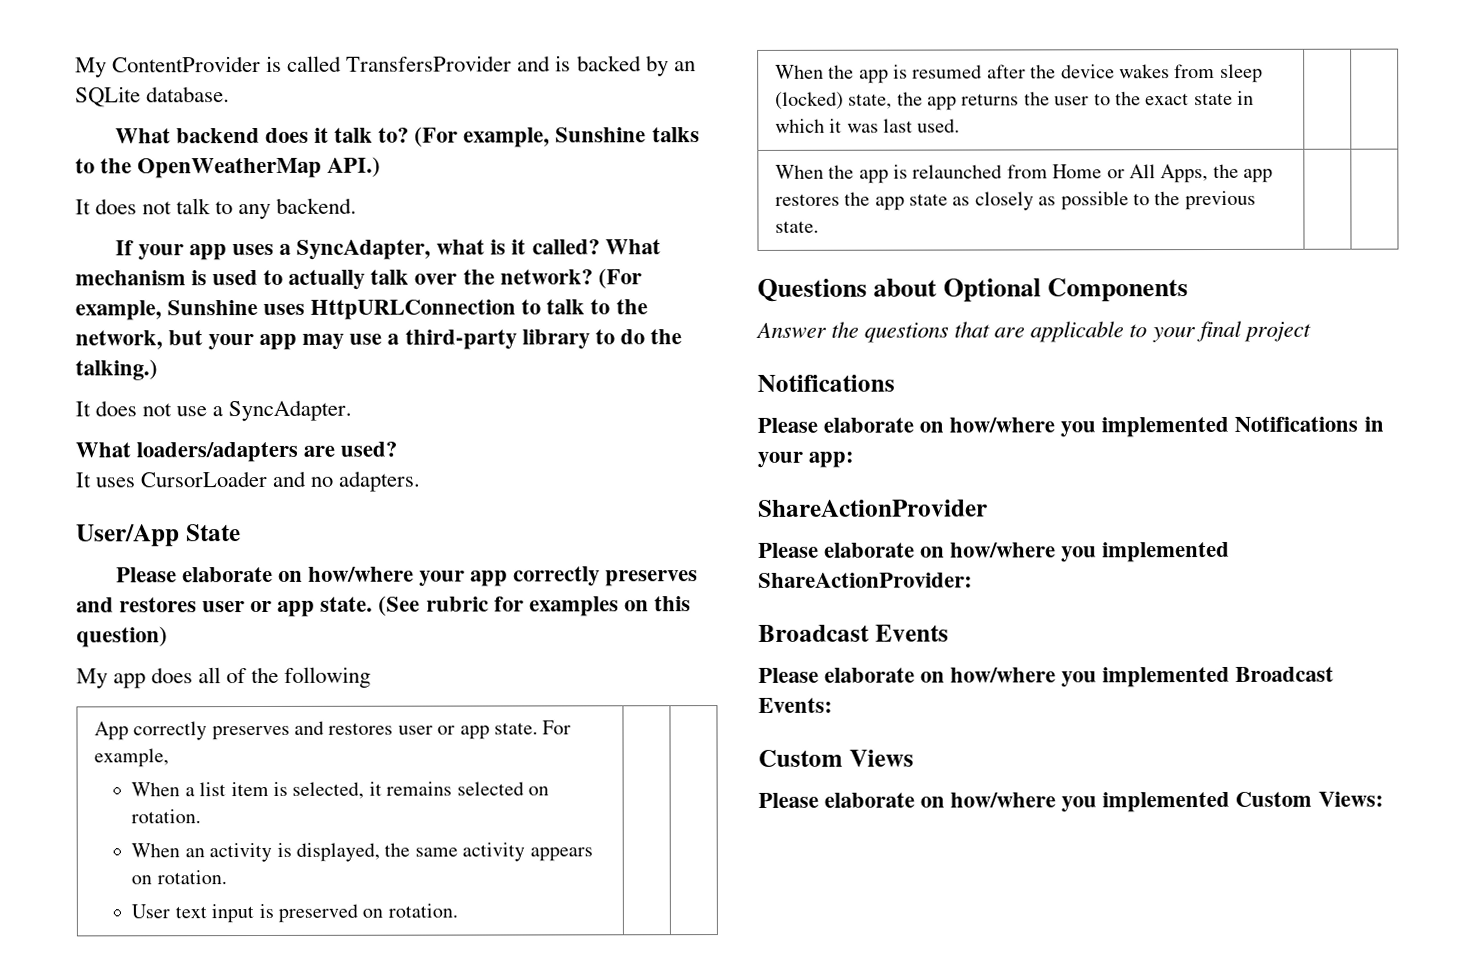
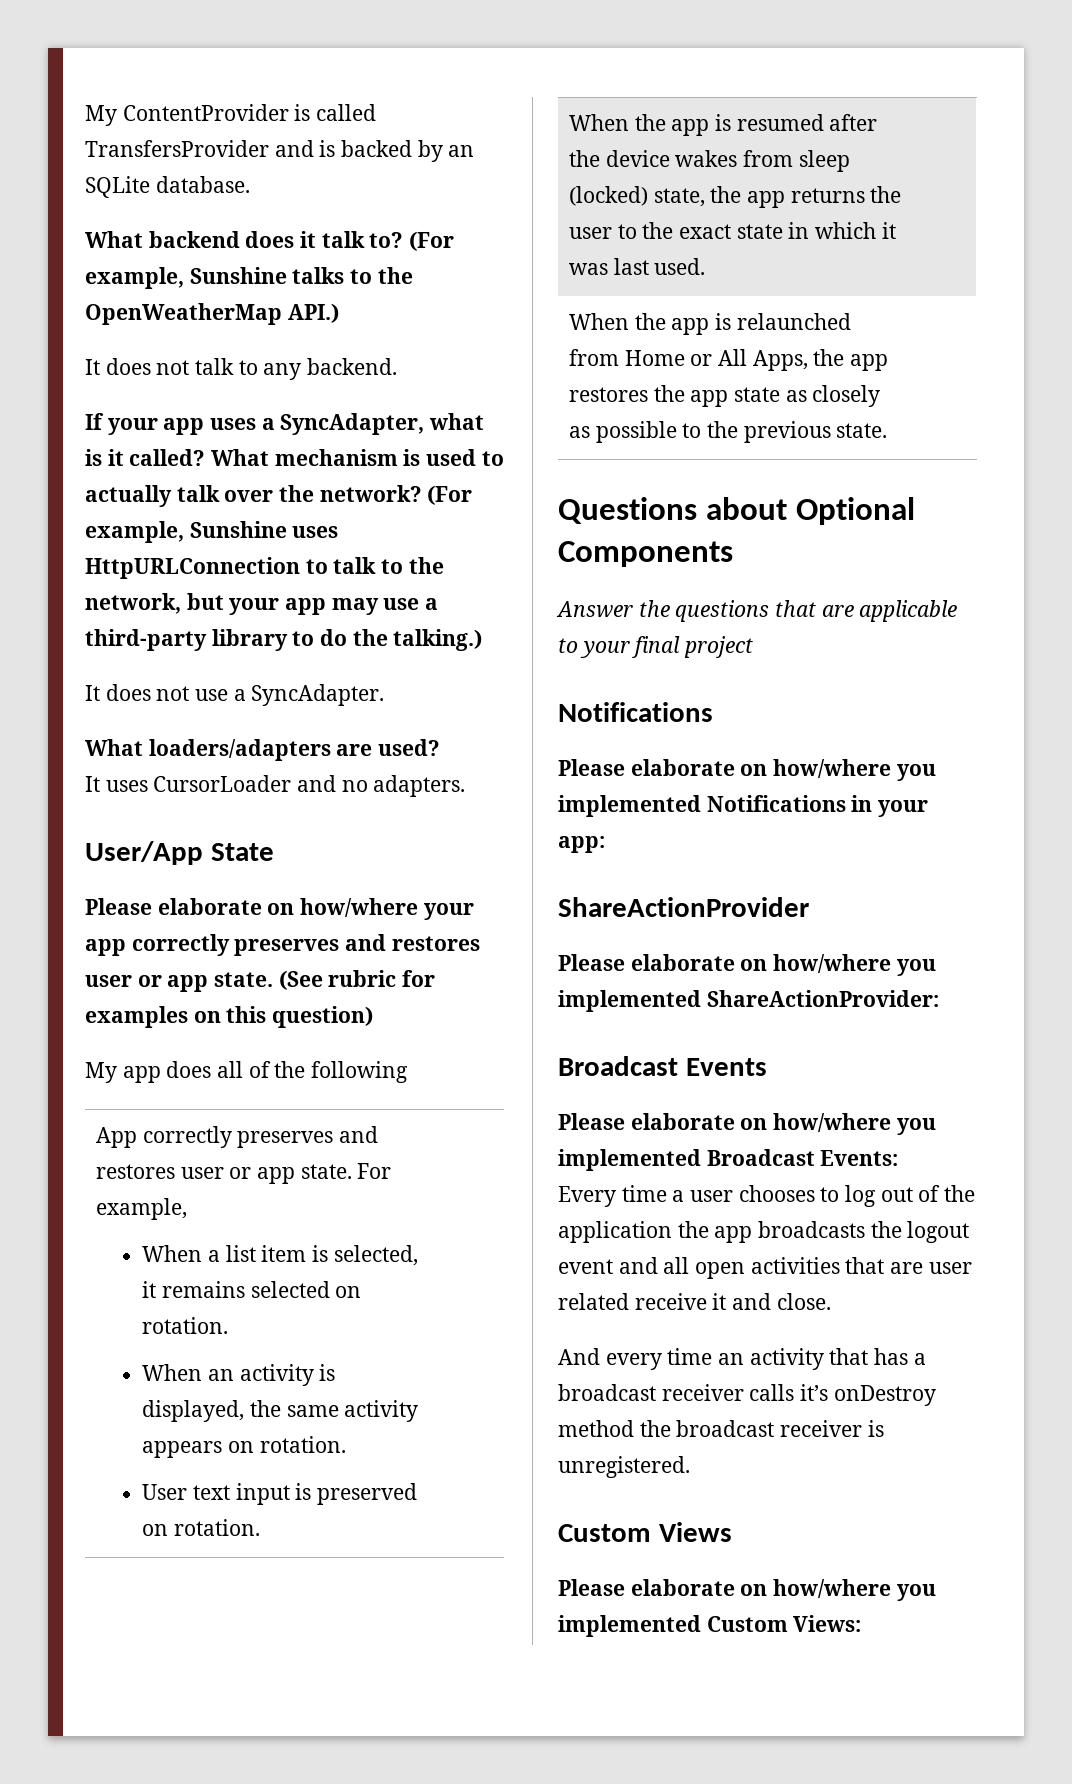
(833, 705) none -> [558,1185,976,1207] [558,1221,970,1243] [558,1257,972,1279] [558,1293,831,1310] [558,1348,926,1370] [558,1384,936,1406] [558,1420,884,1437] [558,1456,690,1478] // Every time a user chooses to log out of the application the app broadcasts the logout event and all open activities that are user related receive it and close. // And every time an activity that has a broadcast receiver calls it’s onDestroy method the broadcast receiver is unregistered.

